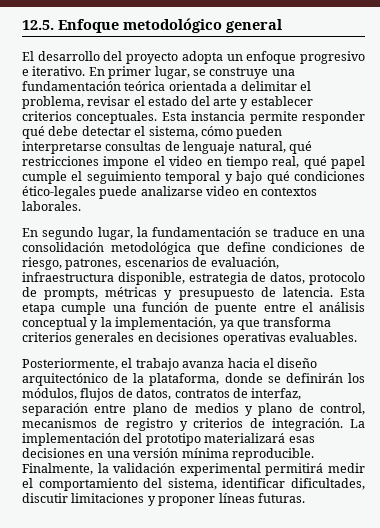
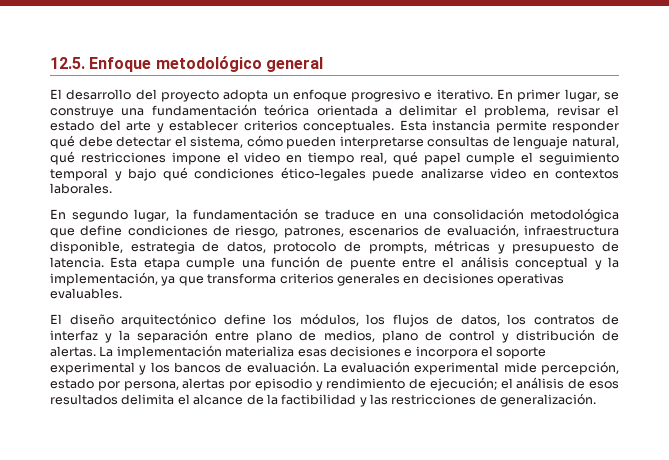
[22,358,318,371] [22,373,343,386] Posteriormente, el trabajo avanza hacia el diseño arquitectónico de la plataforma, donde se definirán -> [50,313,266,327] El diseño arquitectónico define
(77, 394) none -> [366,314,385,325] los
(172, 394) none -> [507,314,526,325] los
[251,388,302,400] interfaz, -> [50,330,131,343] interfaz y la
[194,403,365,416] [22,418,365,431] [22,433,315,446] [22,448,314,461] [22,463,365,476] [22,478,365,491] [22,493,305,506] medios y plano de control, mecanismos de registro y criterios de integración. La implementación del prototipo materializará esas decisiones en una versión mínima reproducible. Finalmente, la validación experimental permitirá medir el comportamiento del sistema, identificar dificultades, discutir limitaciones y proponer líneas futuras. -> [323,329,620,343] [50,345,547,359] [50,361,619,375] [50,377,619,391] [50,393,597,407] medios, plano de control y distribución de alertas. La implementación materializa esas decisiones e incorpora el soporte experimental y los bancos de evaluación. La evaluación experimental mide percepción, estado por persona, alertas por episodio y rendimiento de ejecución; el análisis de esos resultados delimita el alcance de la factibilidad y las restricciones de generalización.

